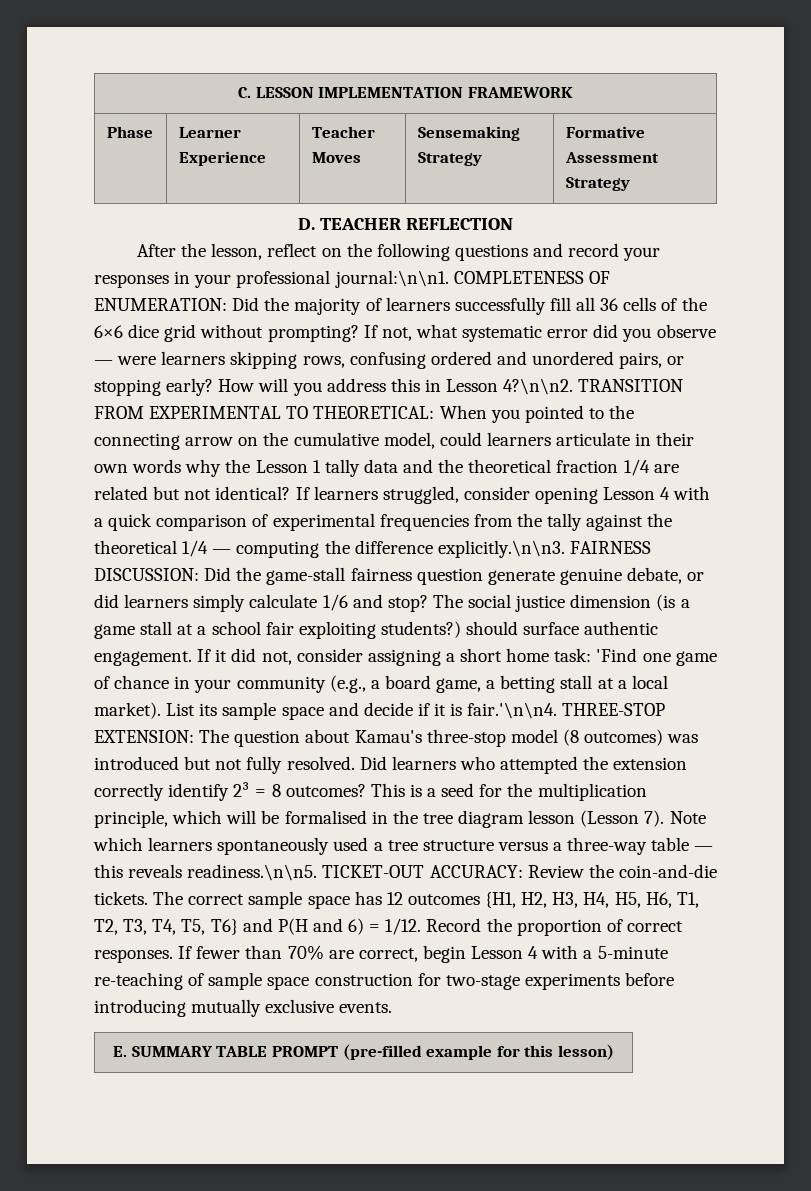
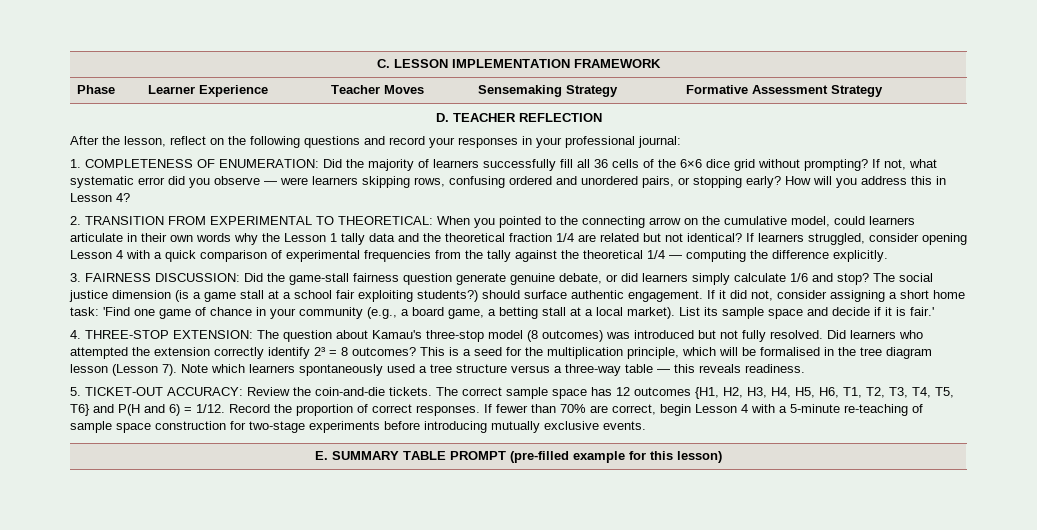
[334,270,449,288] journal:\n\n1. -> [638,136,681,148] [70,159,81,168] journal: // 1.
[503,378,574,395] 4?\n\n2. -> [116,193,130,202] [70,216,81,225] 4? // 2.
[437,540,565,558] explicitly.\n\n3. -> [833,250,888,262] [70,273,81,282] explicitly. // 3.
[467,702,558,719] fair.'\n\n4. -> [910,307,934,316] [70,330,81,339] fair.' // 4.
[187,864,318,881] readiness.\n\n5. -> [745,364,805,373] [70,387,81,396] readiness. // 5.

